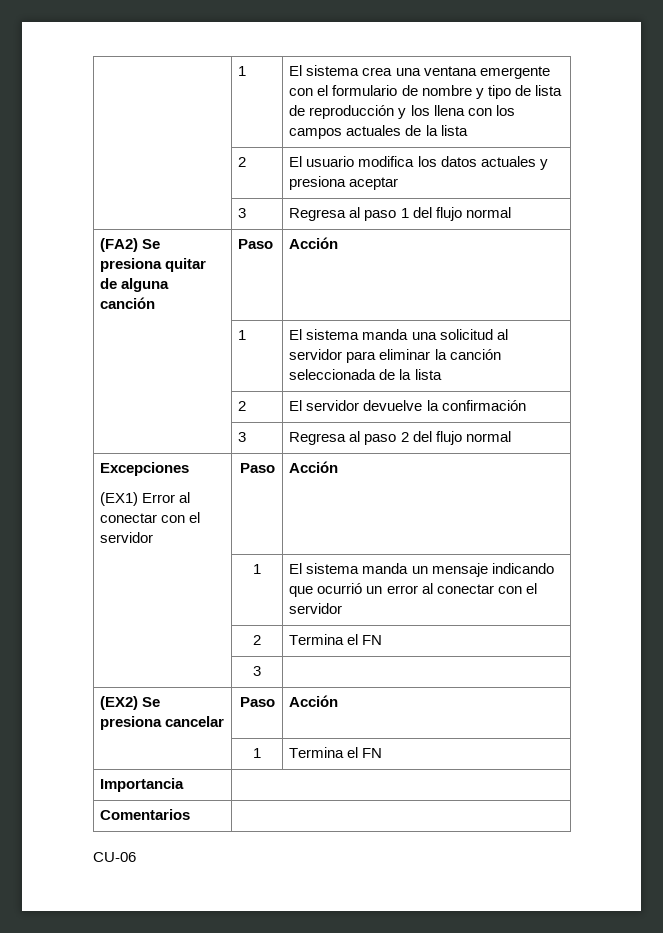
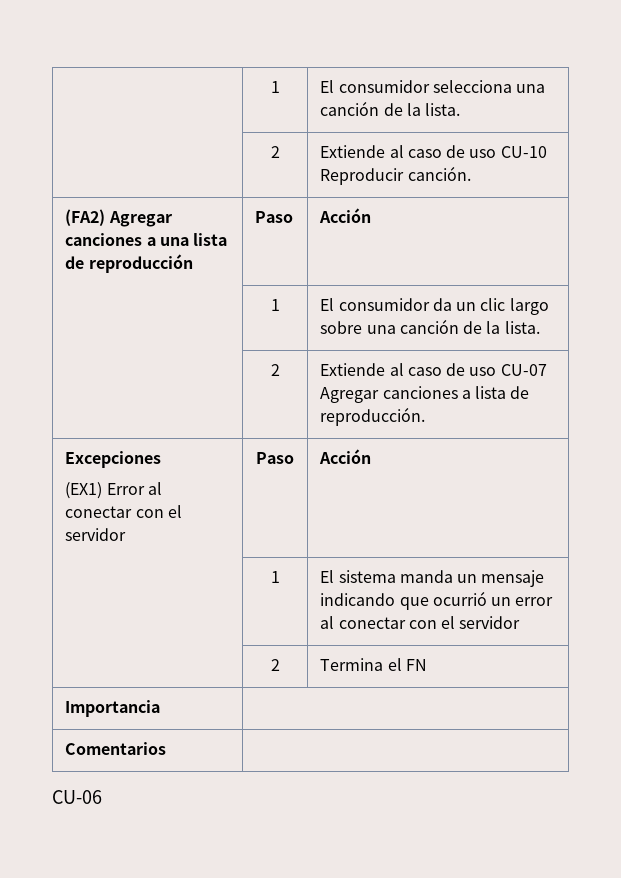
[238,66,247,76] [289,65,550,79] [289,85,562,99] [289,105,515,119] [289,125,468,139] [238,157,247,167] [289,156,548,170] [289,176,399,190] [238,208,247,218] [289,207,511,221] [100,238,161,252] [100,258,207,272] [100,278,170,292] [100,297,156,309] [238,239,274,249] [289,237,339,249] [238,330,247,340] [289,329,508,340] [289,349,501,363] [289,369,442,380] [238,401,247,411] [289,400,526,411] [238,432,247,442] [289,431,511,445] | 1 | El sistema crea una ventana emergente con el formulario de nombre y tipo de lista de reproducción y los llena con los campos actuales de la lista // | 2 | El usuario modifica los datos actuales y presiona aceptar // | 3 | Regresa al paso 1 del flujo normal // (FA2) Se presiona quitar de alguna canción | Paso | Acción // | 1 | El sistema manda una solicitud al servidor para eliminar la canción seleccionada de la lista // | 2 | El servidor devuelve la confirmación // | 3 | Regresa al paso 2 del flujo normal -> [270,81,280,93] [320,80,546,93] [320,101,461,116] [270,146,280,158] [320,145,547,158] [320,166,471,185] [65,209,172,227] [65,233,228,246] [65,254,193,273] [255,211,294,223] [319,208,372,223] [270,299,280,311] [320,298,549,315] [320,319,540,334] [270,364,280,376] [320,363,547,376] [320,386,530,403] [320,407,426,426] | 1 | El consumidor selecciona una canción de la lista. // | 2 | Extiende al caso de uso CU-10 Reproducir canción. // (FA2) Agregar canciones a una lista de reproducción | Paso | Acción // | 1 | El consumidor da un clic largo sobre una canción de la lista. // | 2 | Extiende al caso de uso CU-07 Agregar canciones a lista de reproducción.
[253,666,261,676] [100,696,161,710] [100,716,225,730] [239,697,275,707] [289,695,339,707] [253,748,261,758] [289,747,383,758] // | 3 | // (EX2) Se presiona cancelar | Paso | Acción // | 1 | Termina el FN -> (427, 665) none

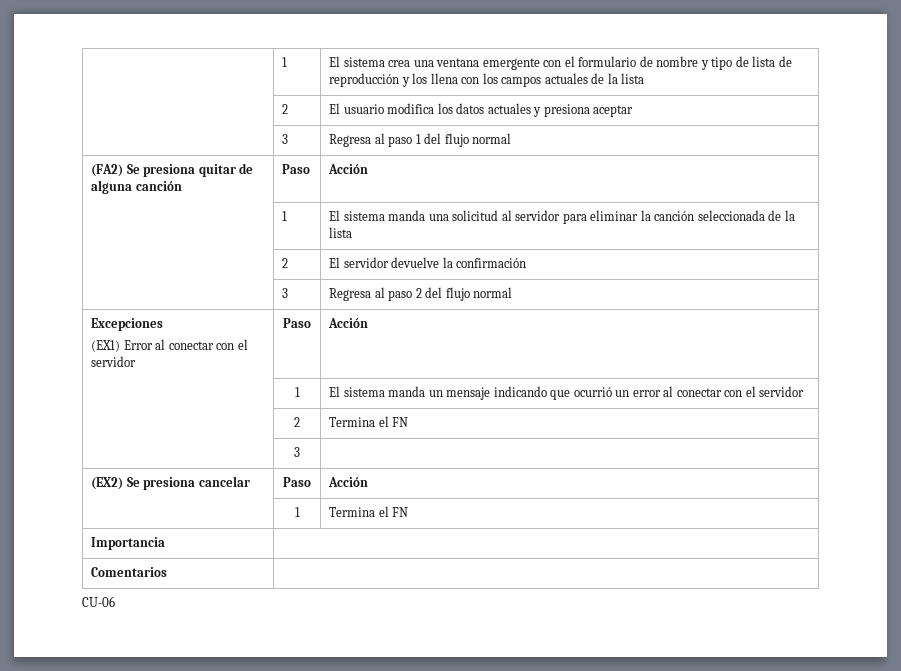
[270,81,280,93] [320,80,546,93] [320,101,461,116] [270,146,280,158] [320,145,547,158] [320,166,471,185] [65,209,172,227] [65,233,228,246] [65,254,193,273] [255,211,294,223] [319,208,372,223] [270,299,280,311] [320,298,549,315] [320,319,540,334] [270,364,280,376] [320,363,547,376] [320,386,530,403] [320,407,426,426] | 1 | El consumidor selecciona una canción de la lista. // | 2 | Extiende al caso de uso CU-10 Reproducir canción. // (FA2) Agregar canciones a una lista de reproducción | Paso | Acción // | 1 | El consumidor da un clic largo sobre una canción de la lista. // | 2 | Extiende al caso de uso CU-07 Agregar canciones a lista de reproducción. -> [282,57,288,67] [329,56,792,70] [329,73,645,87] [282,104,289,114] [329,103,634,117] [282,134,289,144] [329,133,512,147] [91,163,254,177] [91,180,182,194] [282,164,311,174] [328,164,369,174] [282,211,288,221] [329,210,795,224] [329,227,353,238] [282,258,289,268] [329,257,527,268] [282,288,289,298] [329,287,513,301] | 1 | El sistema crea una ventana emergente con el formulario de nombre y tipo de lista de reproducción y los llena con los campos actuales de la lista // | 2 | El usuario modifica los datos actuales y presiona aceptar // | 3 | Regresa al paso 1 del flujo normal // (FA2) Se presiona quitar de alguna canción | Paso | Acción // | 1 | El sistema manda una solicitud al servidor para eliminar la canción seleccionada de la lista // | 2 | El servidor devuelve la confirmación // | 3 | Regresa al paso 2 del flujo normal
(427, 665) none -> [294,447,300,457] [91,476,250,490] [283,477,311,487] [328,477,369,487] [294,507,300,517] [329,506,409,517] // | 3 | // (EX2) Se presiona cancelar | Paso | Acción // | 1 | Termina el FN

